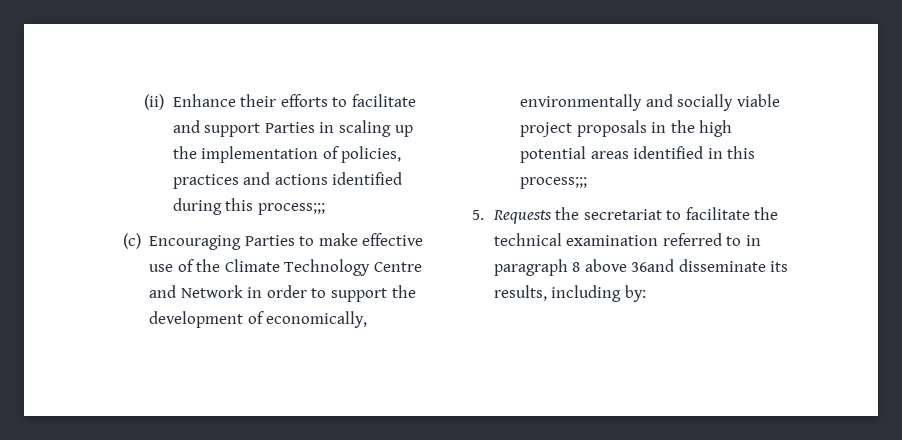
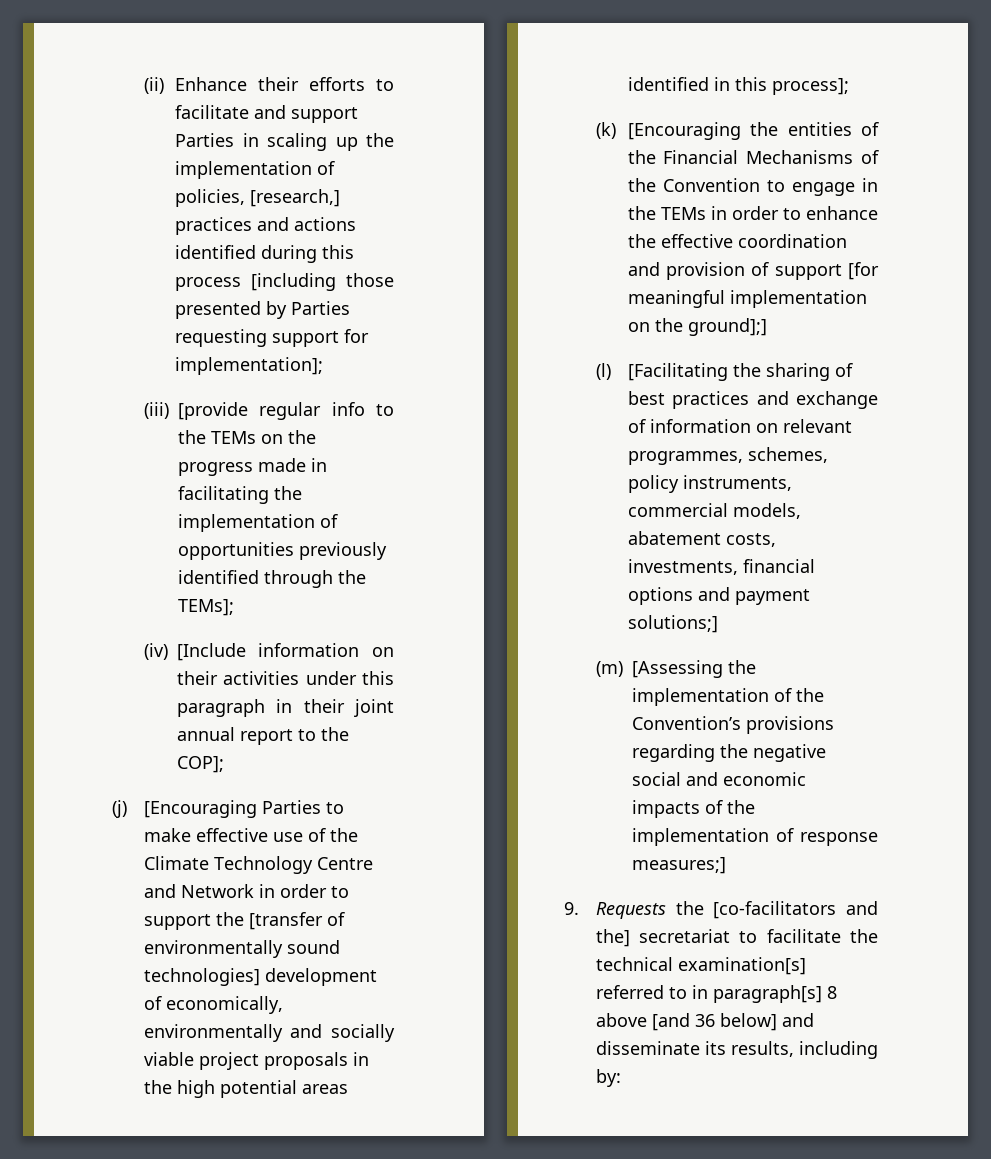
(402, 154) none -> [250,189,341,207] [research,]
[257,203,325,215] [122,233,242,250] process;;; // (c) Encouraging -> [175,273,394,291] [175,301,351,319] [175,329,370,347] [175,357,324,375] [143,402,394,420] [177,430,316,444] [177,458,327,476] [177,486,302,504] [177,514,338,532] [177,542,387,560] [177,570,366,588] [177,599,234,616] [143,643,394,661] [176,671,394,685] [176,699,394,717] [176,727,349,745] [176,756,224,773] [111,800,257,818] process [including those presented by Parties requesting support for implementation]; // (iii) [provide regular info to the TEMs on the progress made in facilitating the implementation of opportunities previously identified through the TEMs]; // (iv) [Include information on their activities under this paragraph in their joint annual report to the COP]; // (j) [Encouraging
(416, 291) none -> [248,912,345,930] [143,940,340,958] [143,968,260,986] [transfer of environmentally sound technologies]
[520,177,588,189] [472,207,580,224] process;;; // 5. Requests the -> [771,78,849,95] [595,122,879,140] [627,150,879,164] [627,178,878,196] [627,206,878,220] [627,234,847,248] [627,262,879,280] [627,290,867,308] [627,318,767,336] [595,363,853,381] [627,391,878,409] [627,419,852,433] [627,447,828,465] [627,475,792,493] [627,503,801,519] [627,531,776,547] [627,559,815,575] [627,587,810,605] [627,615,718,633] [595,660,756,678] [631,688,824,706] [631,716,834,734] [631,744,826,762] [631,772,806,786] [631,800,755,818] [631,828,878,846] [631,857,726,874] [564,901,878,919] [595,929,630,947] process]; // (k) [Encouraging the entities of the Financial Mechanisms of the Convention to engage in the TEMs in order to enhance the effective coordination and provision of support [for meaningful implementation on the ground];] // (l) [Facilitating the sharing of best practices and exchange of information on relevant programmes, schemes, policy instruments, commercial models, abatement costs, investments, financial options and payment solutions;] // (m) [Assessing the implementation of the Convention’s provisions regarding the negative social and economic impacts of the implementation of response measures;] // 9. Requests the [co-facilitators and the]
[566,235,659,246] examination -> [677,957,806,975] examination[s]
[493,259,568,276] paragraph -> [712,985,822,1003] paragraph[s]
[631,259,675,272] 36and -> [651,1013,814,1031] [and 36 below] and

